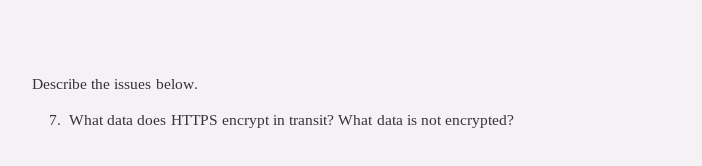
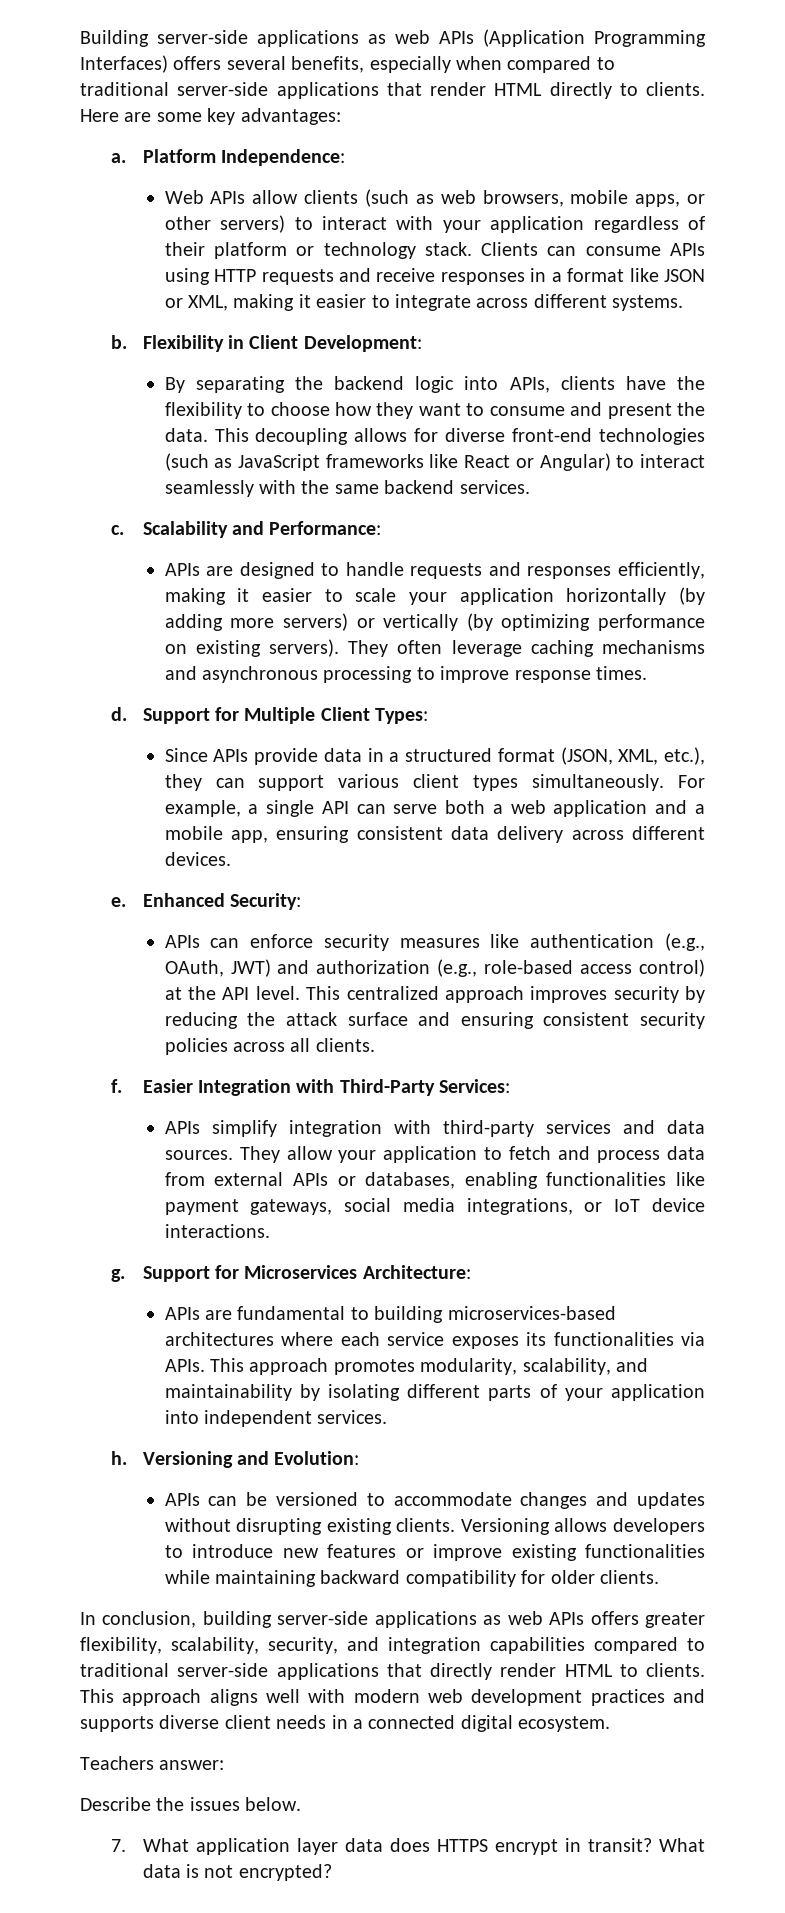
(32, 84) none -> [80,29,706,47] [80,55,615,73] [80,82,705,99] [80,108,341,125] [111,149,346,166] [164,189,705,207] [164,215,705,233] [164,242,705,259] [164,268,705,285] [164,294,684,311] [111,335,422,352] [164,376,706,393] [164,402,705,419] [164,428,705,445] [164,453,705,471] [164,480,530,497] [111,521,382,538] [164,562,705,579] [164,587,705,605] [164,613,705,631] [164,639,705,657] [164,666,648,683] [111,707,429,724] [164,747,706,765] [164,774,705,791] [164,800,705,817] [164,826,705,843] [164,852,231,866] [111,893,302,910] [164,933,706,951] [164,959,705,977] [164,986,705,1003] [164,1012,705,1029] [164,1038,375,1055] [111,1079,511,1096] [164,1120,706,1137] [164,1146,705,1163] [164,1172,705,1189] [164,1198,705,1215] [164,1224,270,1238] [111,1265,471,1282] [164,1306,616,1323] [164,1332,706,1349] [164,1358,649,1375] [164,1384,705,1401] [164,1410,388,1427] [111,1451,360,1468] [164,1492,705,1509] [164,1518,705,1535] [164,1544,705,1561] [164,1570,660,1587] [80,1611,706,1628] [80,1637,705,1654] [80,1663,705,1680] [80,1689,705,1706] [80,1715,611,1732] [80,1756,225,1770] Building server-side applications as web APIs (Application Programming Interfaces) offers several benefits, especially when compared to traditional server-side applications that render HTML directly to clients. Here are some key advantages: // a. Platform Independence: // Web APIs allow clients (such as web browsers, mobile apps, or other servers) to interact with your application regardless of their platform or technology stack. Clients can consume APIs using HTTP requests and receive responses in a format like JSON or XML, making it easier to integrate across different systems. // b. Flexibility in Client Development: // By separating the backend logic into APIs, clients have the flexibility to choose how they want to consume and present the data. This decoupling allows for diverse front-end technologies (such as JavaScript frameworks like React or Angular) to interact seamlessly with the same backend services. // c. Scalability and Performance: // APIs are designed to handle requests and responses efficiently, making it easier to scale your application horizontally (by adding more servers) or vertically (by optimizing performance on existing servers). They often leverage caching mechanisms and asynchronous processing to improve response times. // d. Support for Multiple Client Types: // Since APIs provide data in a structured format (JSON, XML, etc.), they can support various client types simultaneously. For example, a single API can serve both a web application and a mobile app, ensuring consistent data delivery across different devices. // e. Enhanced Security: // APIs can enforce security measures like authentication (e.g., OAuth, JWT) and authorization (e.g., role-based access control) at the API level. This centralized approach improves security by reducing the attack surface and ensuring consistent security policies across all clients. // f. Easier Integration with Third-Party Services: // APIs simplify integration with third-party services and data sources. They allow your application to fetch and process data from external APIs or databases, enabling functionalities like payment gateways, social media integrations, or IoT device interactions. // g. Support for Microservices Architecture: // APIs are fundamental to building microservices-based architectures where each service exposes its functionalities via APIs. This approach promotes modularity, scalability, and maintainability by isolating different parts of your application into independent services. // h. Versioning and Evolution: // APIs can be versioned to accommodate changes and updates without disrupting existing clients. Versioning allows developers to introduce new features or improve existing functionalities while maintaining backward compatibility for older clients. // In conclusion, building server-side applications as web APIs offers greater flexibility, scalability, security, and integration capabilities compared to traditional server-side applications that directly render HTML to clients. This approach aligns well with modern web development practices and supports diverse client needs in a connected digital ecosystem. // Teachers answer: //
(105, 120) none -> [195,1838,338,1855] application layer

